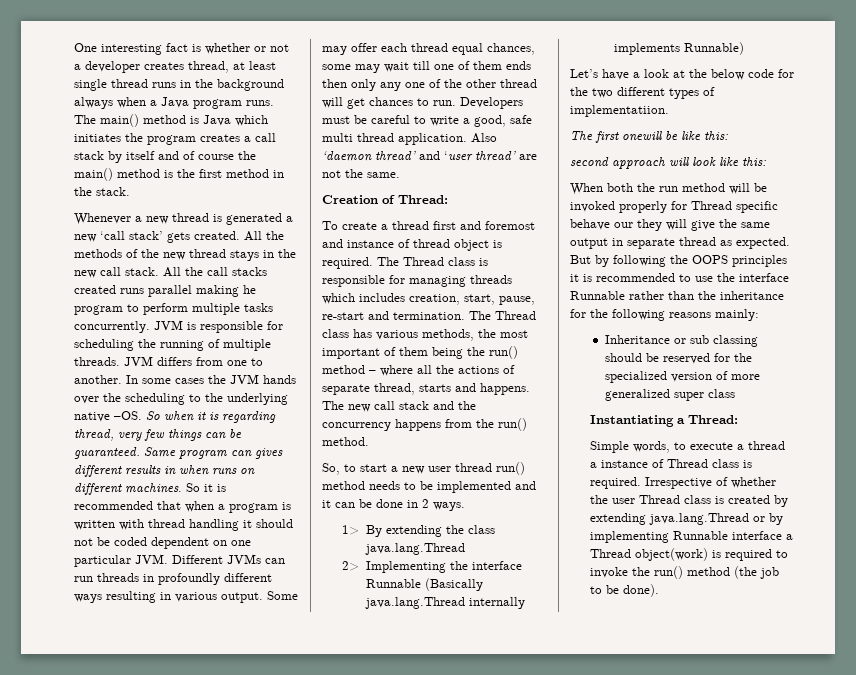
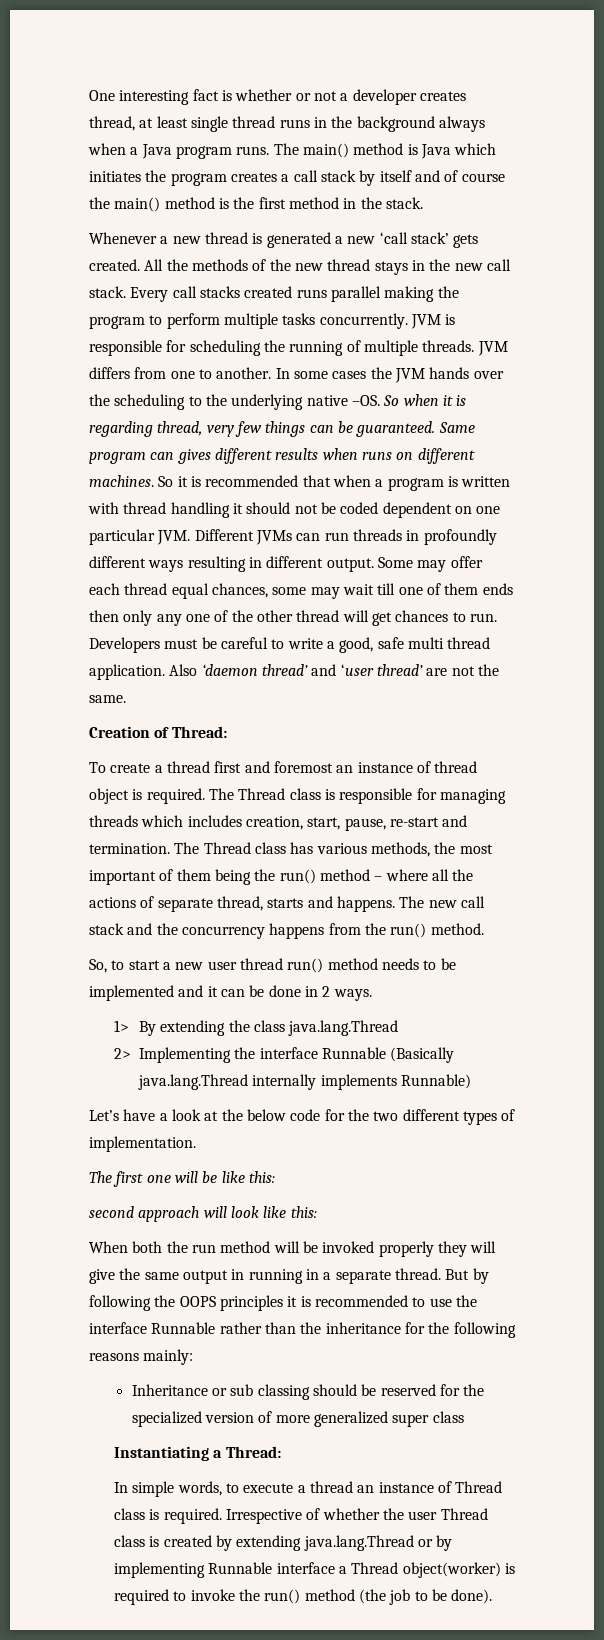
[163,267,203,277] All the -> [130,287,169,302] Every
[243,285,256,294] he -> [437,286,459,298] the
[164,466,176,475] in -> (319, 454) none
[175,592,217,602] various -> [266,556,324,568] different
[322,239,343,248] and -> [336,765,354,773] an
[570,105,669,117] implementatiion. -> [89,1136,196,1152] implementation.
[622,131,662,141] onewill -> [146,1171,198,1183] one will
[671,201,778,213] [570,219,633,230] for Thread specific behave our -> (434, 1249) none
[627,237,790,249] separate thread as expected. -> [248,1268,441,1284] running in a separate thread.
[590,441,630,453] Simple -> [114,1481,175,1497] In simple
[590,462,598,468] a -> [357,1485,375,1493] an
[635,548,709,561] object(work) -> [402,1562,501,1578] object(worker)

